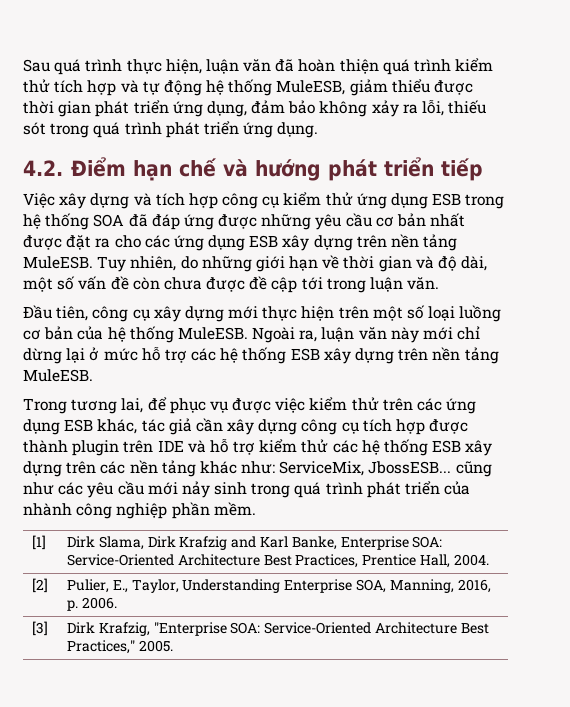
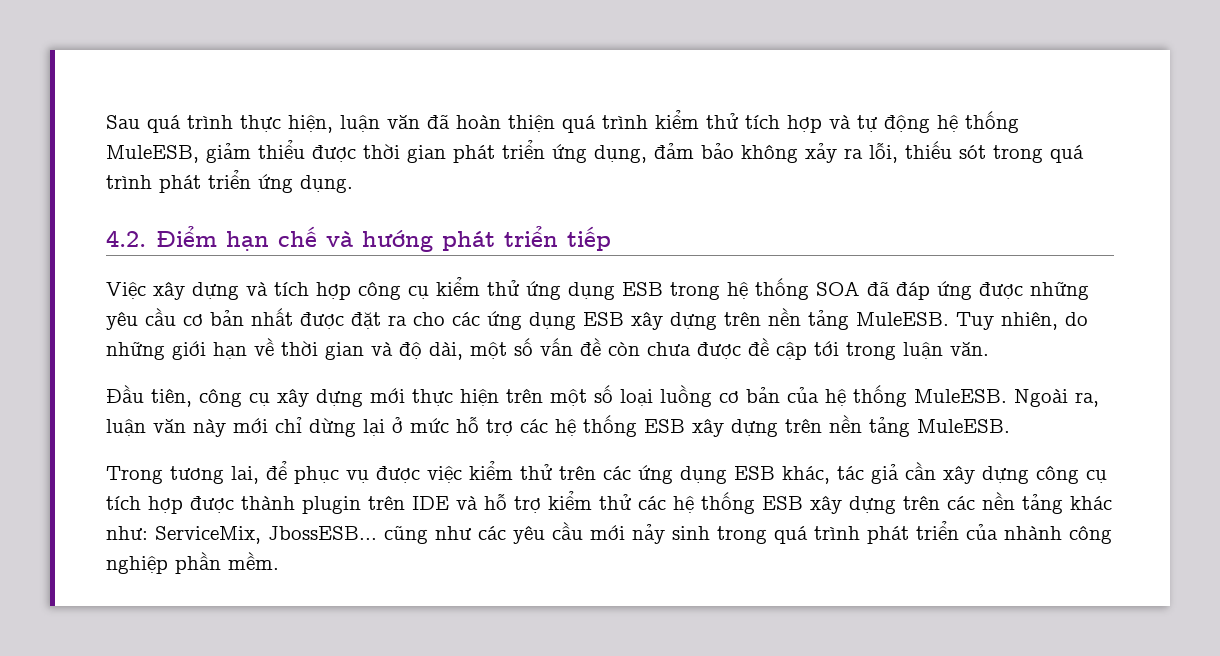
[32,535,47,550] [67,536,443,550] [67,554,489,568] [32,578,49,593] [67,579,491,593] [67,597,117,611] [32,621,49,636] [67,622,489,636] [67,640,173,654] // [1] | Dirk Slama, Dirk Krafzig and Karl Banke, Enterprise SOA: Service-Oriented Architecture Best Practices, Prentice Hall, 2004. // [2] | Pulier, E., Taylor, Understanding Enterprise SOA, Manning, 2016, p. 2006. // [3] | Dirk Krafzig, "Enterprise SOA: Service-Oriented Architecture Best Practices," 2005. -> (279, 561) none

